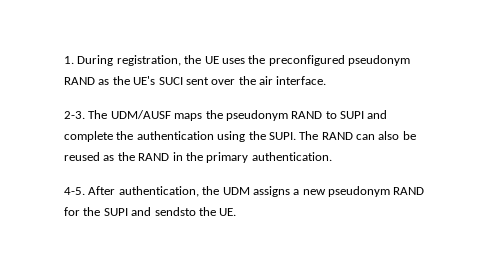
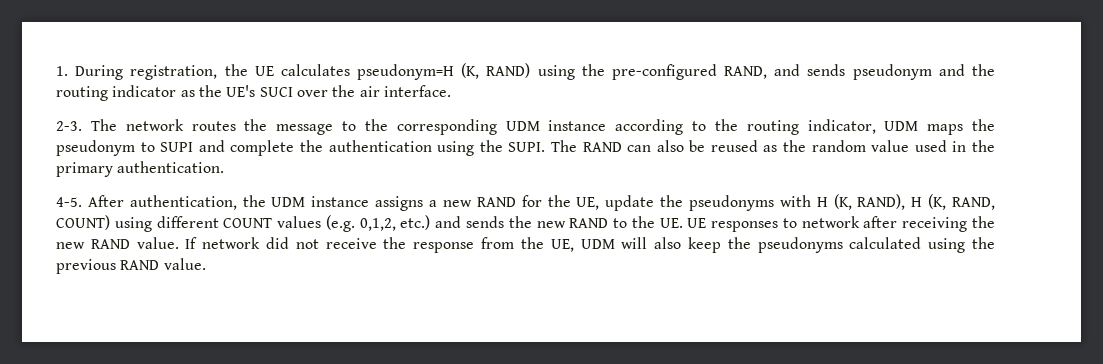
[221,55,410,66] [64,77,95,85] uses the preconfigured pseudonym RAND -> [280,63,995,80] [56,85,177,101] calculates pseudonym=H (K, RAND) using the pre-configured RAND, and sends pseudonym and the routing indicator
[185,77,209,85] sent -> (293, 92) none
[110,110,171,119] UDM/AUSF -> [125,119,919,135] network routes the message to the corresponding UDM instance according to the routing indicator, UDM
[291,111,323,119] RAND -> (135, 148) none
[138,153,170,161] RAND -> [811,140,947,152] random value used
(250, 191) none -> [311,196,370,207] instance
[328,186,390,197] pseudonym -> (472, 203) none
[103,207,237,216] SUPI and sendsto the UE. -> [576,194,996,211] [56,215,995,232] [56,237,996,253] [56,258,206,274] UE, update the pseudonyms with H (K, RAND), H (K, RAND, COUNT) using different COUNT values (e.g. 0,1,2, etc.) and sends the new RAND to the UE. UE responses to network after receiving the new RAND value. If network did not receive the response from the UE, UDM will also keep the pseudonyms calculated using the previous RAND value.

